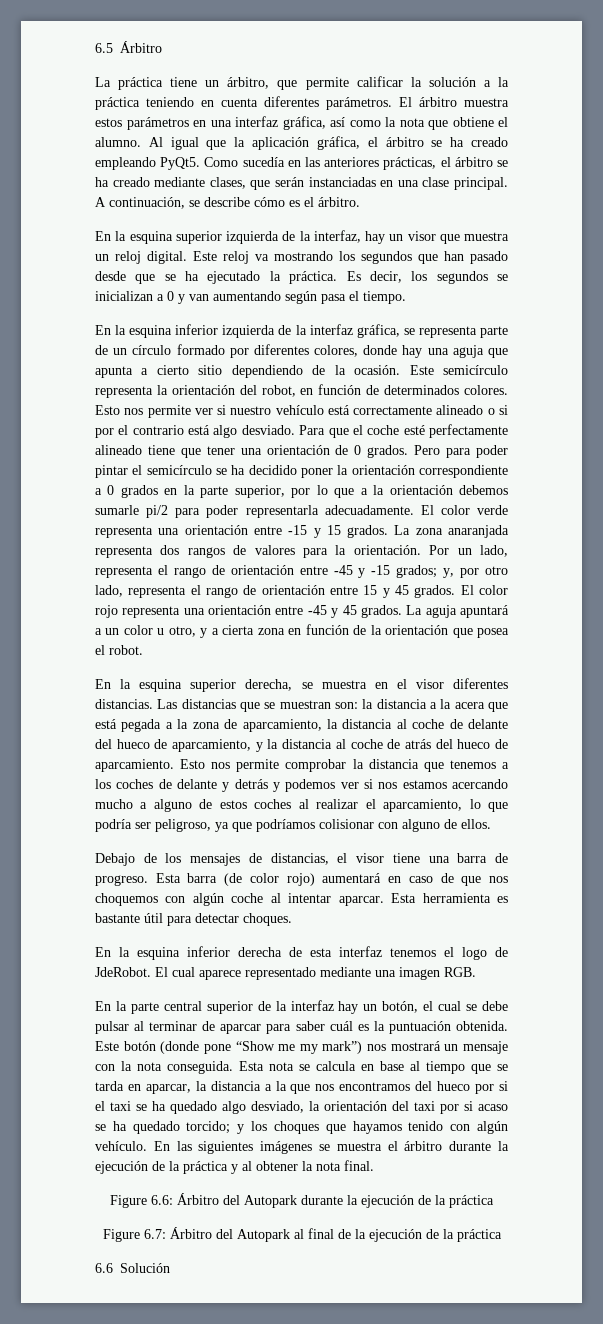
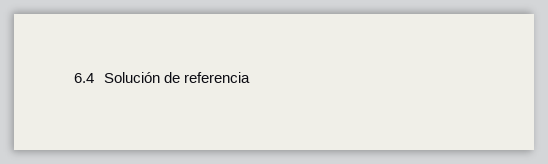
[95,41,162,53] [95,76,509,90] [95,96,509,110] [95,116,508,130] [95,136,508,150] [95,157,508,170] [95,177,509,190] [95,197,360,209] [95,230,509,244] [95,251,508,264] [95,271,509,284] [95,291,406,304] [95,324,508,338] [95,344,509,358] [95,365,509,378] [95,384,509,398] [95,405,508,418] [95,424,509,438] [95,445,509,458] [95,465,508,478] [95,485,508,498] [95,505,508,518] [95,525,510,538] [95,545,508,558] [95,565,509,578] [95,585,508,598] [95,605,510,618] [95,624,509,638] [95,645,143,655] [95,678,509,692] [95,699,508,712] [95,719,509,732] [95,739,508,752] [95,759,509,772] [95,779,508,792] [95,799,508,812] [95,819,491,832] [95,853,509,866] [95,873,509,886] [95,893,509,906] [95,913,292,926] [95,946,508,960] [95,967,476,980] [95,1000,509,1014] [95,1021,508,1034] [95,1041,508,1054] [95,1061,508,1074] [95,1081,508,1094] [95,1101,508,1114] [95,1121,508,1134] [95,1141,510,1154] [95,1160,374,1174] [110,1193,494,1208] [102,1227,502,1242] [95,1263,170,1273] 6.5 Árbitro // La práctica tiene un árbitro, que permite calificar la solución a la práctica teniendo en cuenta diferentes parámetros. El árbitro muestra estos parámetros en una interfaz gráfica, así como la nota que obtiene el alumno. Al igual que la aplicación gráfica, el árbitro se ha creado empleando PyQt5. Como sucedía en las anteriores prácticas, el árbitro se ha creado mediante clases, que serán instanciadas en una clase principal. A continuación, se describe cómo es el árbitro. // En la esquina superior izquierda de la interfaz, hay un visor que muestra un reloj digital. Este reloj va mostrando los segundos que han pasado desde que se ha ejecutado la práctica. Es decir, los segundos se inicializan a 0 y van aumentando según pasa el tiempo. // En la esquina inferior izquierda de la interfaz gráfica, se representa parte de un círculo formado por diferentes colores, donde hay una aguja que apunta a cierto sitio dependiendo de la ocasión. Este semicírculo representa la orientación del robot, en función de determinados colores. Esto nos permite ver si nuestro vehículo está correctamente alineado o si por el contrario está algo desviado. Para que el coche esté perfectamente alineado tiene que tener una orientación de 0 grados. Pero para poder pintar el semicírculo se ha decidido poner la orientación correspondiente a 0 grados en la parte superior, por lo que a la orientación debemos sumarle pi/2 para poder representarla adecuadamente. El color verde representa una orientación entre -15 y 15 grados. La zona anaranjada representa dos rangos de valores para la orientación. Por un lado, representa el rango de orientación entre -45 y -15 grados; y, por otro lado, representa el rango de orientación entre 15 y 45 grados. El color rojo representa una orientación entre -45 y 45 grados. La aguja apuntará a un color u otro, y a cierta zona en función de la orientación que posea el robot. // En la esquina superior derecha, se muestra en el visor diferentes distancias. Las distancias que se muestran son: la distancia a la acera que está pegada a la zona de aparcamiento, la distancia al coche de delante del hueco de aparcamiento, y la distancia al coche de atrás del hueco de aparcamiento. Esto nos permite comprobar la distancia que tenemos a los coches de delante y detrás y podemos ver si nos estamos acercando mucho a alguno de estos coches al realizar el aparcamiento, lo que podría ser peligroso, ya que podríamos colisionar con alguno de ellos. // Debajo de los mensajes de distancias, el visor tiene una barra de progreso. Esta barra (de color rojo) aumentará en caso de que nos choquemos con algún coche al intentar aparcar. Esta herramienta es bastante útil para detectar choques. // En la esquina inferior derecha de esta interfaz tenemos el logo de JdeRobot. El cual aparece representado mediante una imagen RGB. // En la parte central superior de la interfaz hay un botón, el cual se debe pulsar al terminar de aparcar para saber cuál es la puntuación obtenida. Este botón (donde pone “Show me my mark”) nos mostrará un mensaje con la nota conseguida. Esta nota se calcula en base al tiempo que se tarda en aparcar, la distancia a la que nos encontramos del hueco por si el taxi se ha quedado algo desviado, la orientación del taxi por si acaso se ha quedado torcido; y los choques que hayamos tenido con algún vehículo. En las siguientes imágenes se muestra el árbitro durante la ejecución de la práctica y al obtener la nota final. // Figure 6.6: Árbitro del Autopark durante la ejecución de la práctica // Figure 6.7: Árbitro del Autopark al final de la ejecución de la práctica // 6.6 Solución -> [74,72,250,83] 6.4 Solución de referencia

